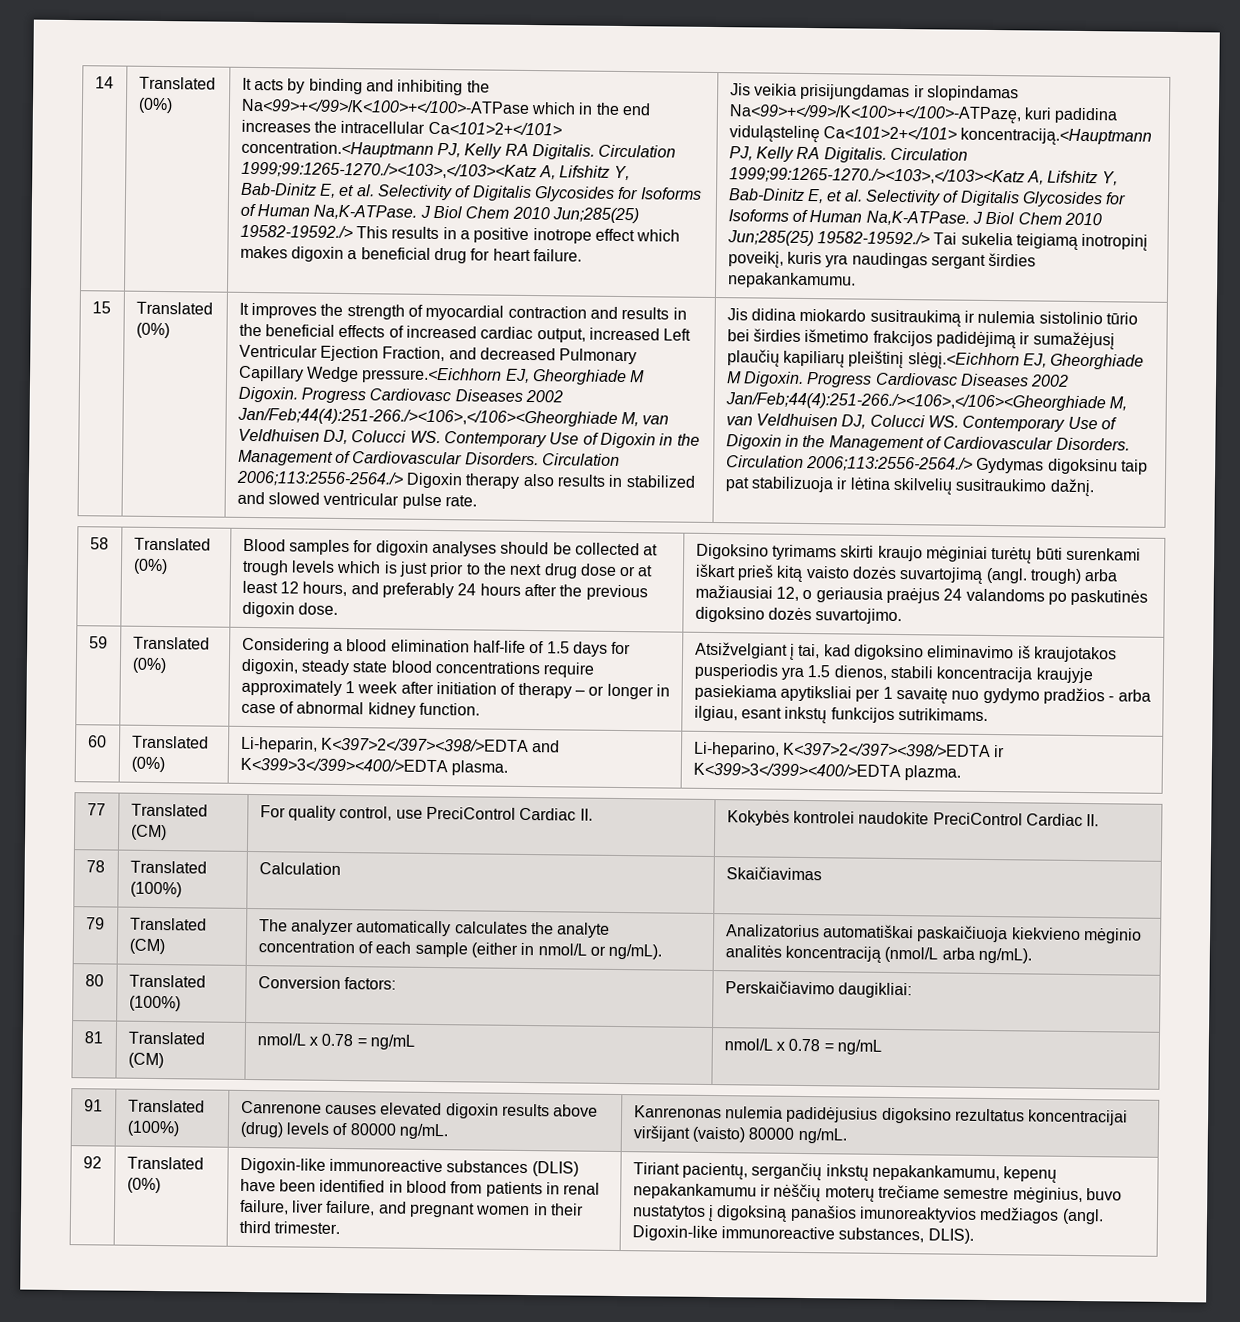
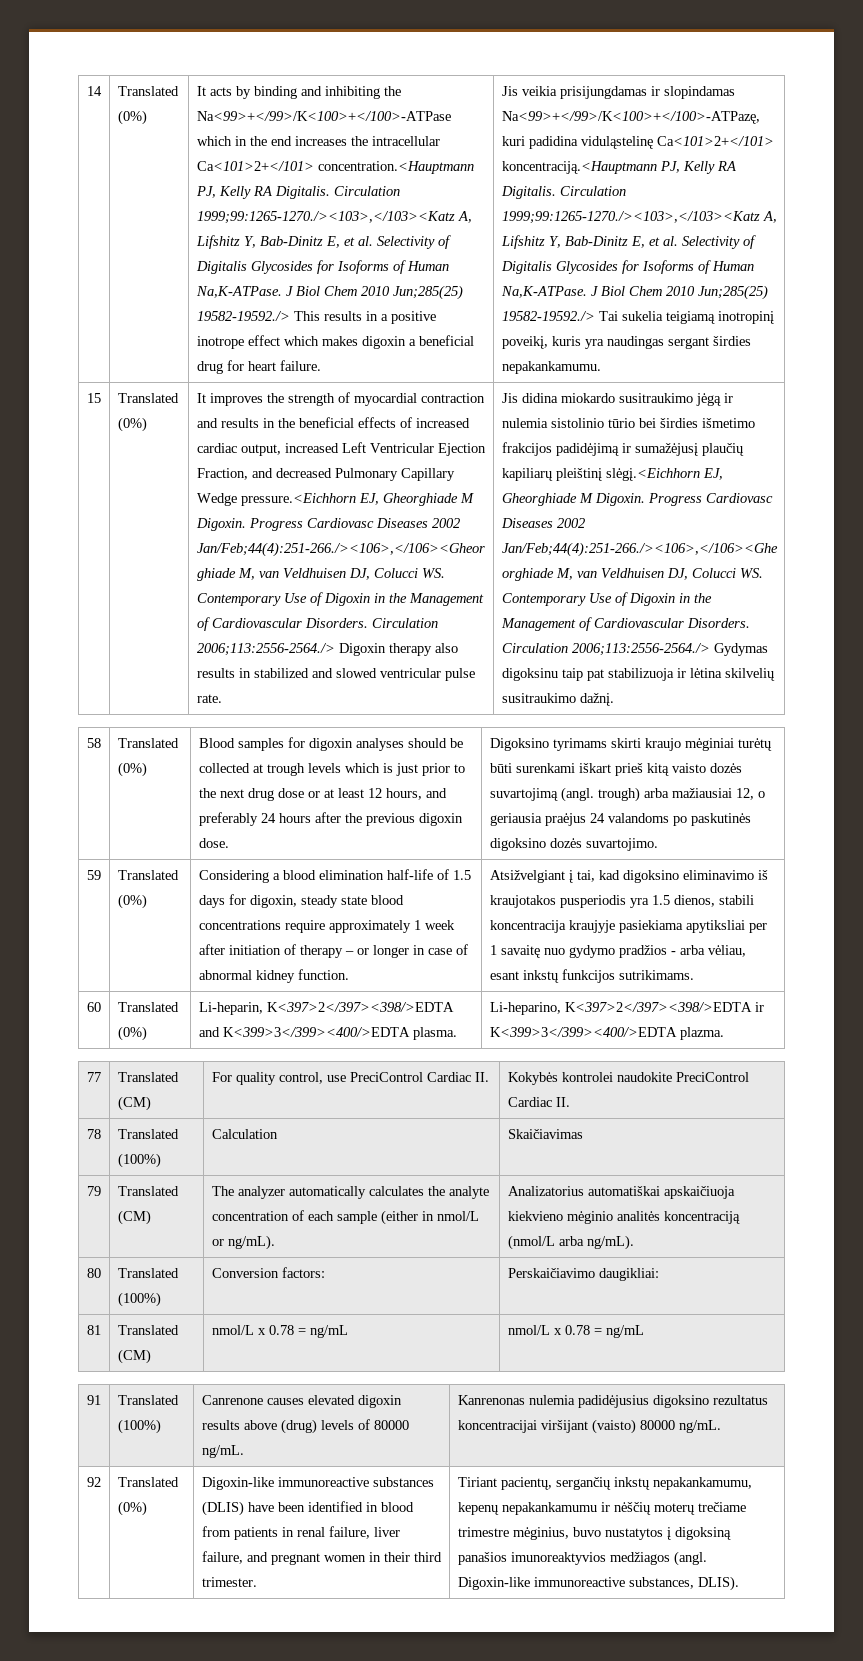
[869,309,961,327] susitraukimą -> [618,393,721,406] susitraukimo jėgą
[693,705,738,722] ilgiau, -> [707,945,746,957] vėliau,
[916,925,1009,943] paskaičiuoja -> [663,1186,735,1199] apskaičiuoja
[943,1187,1010,1200] semestre -> [457,1527,509,1537] trimestre

